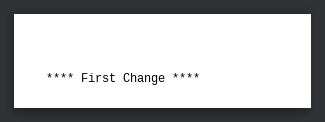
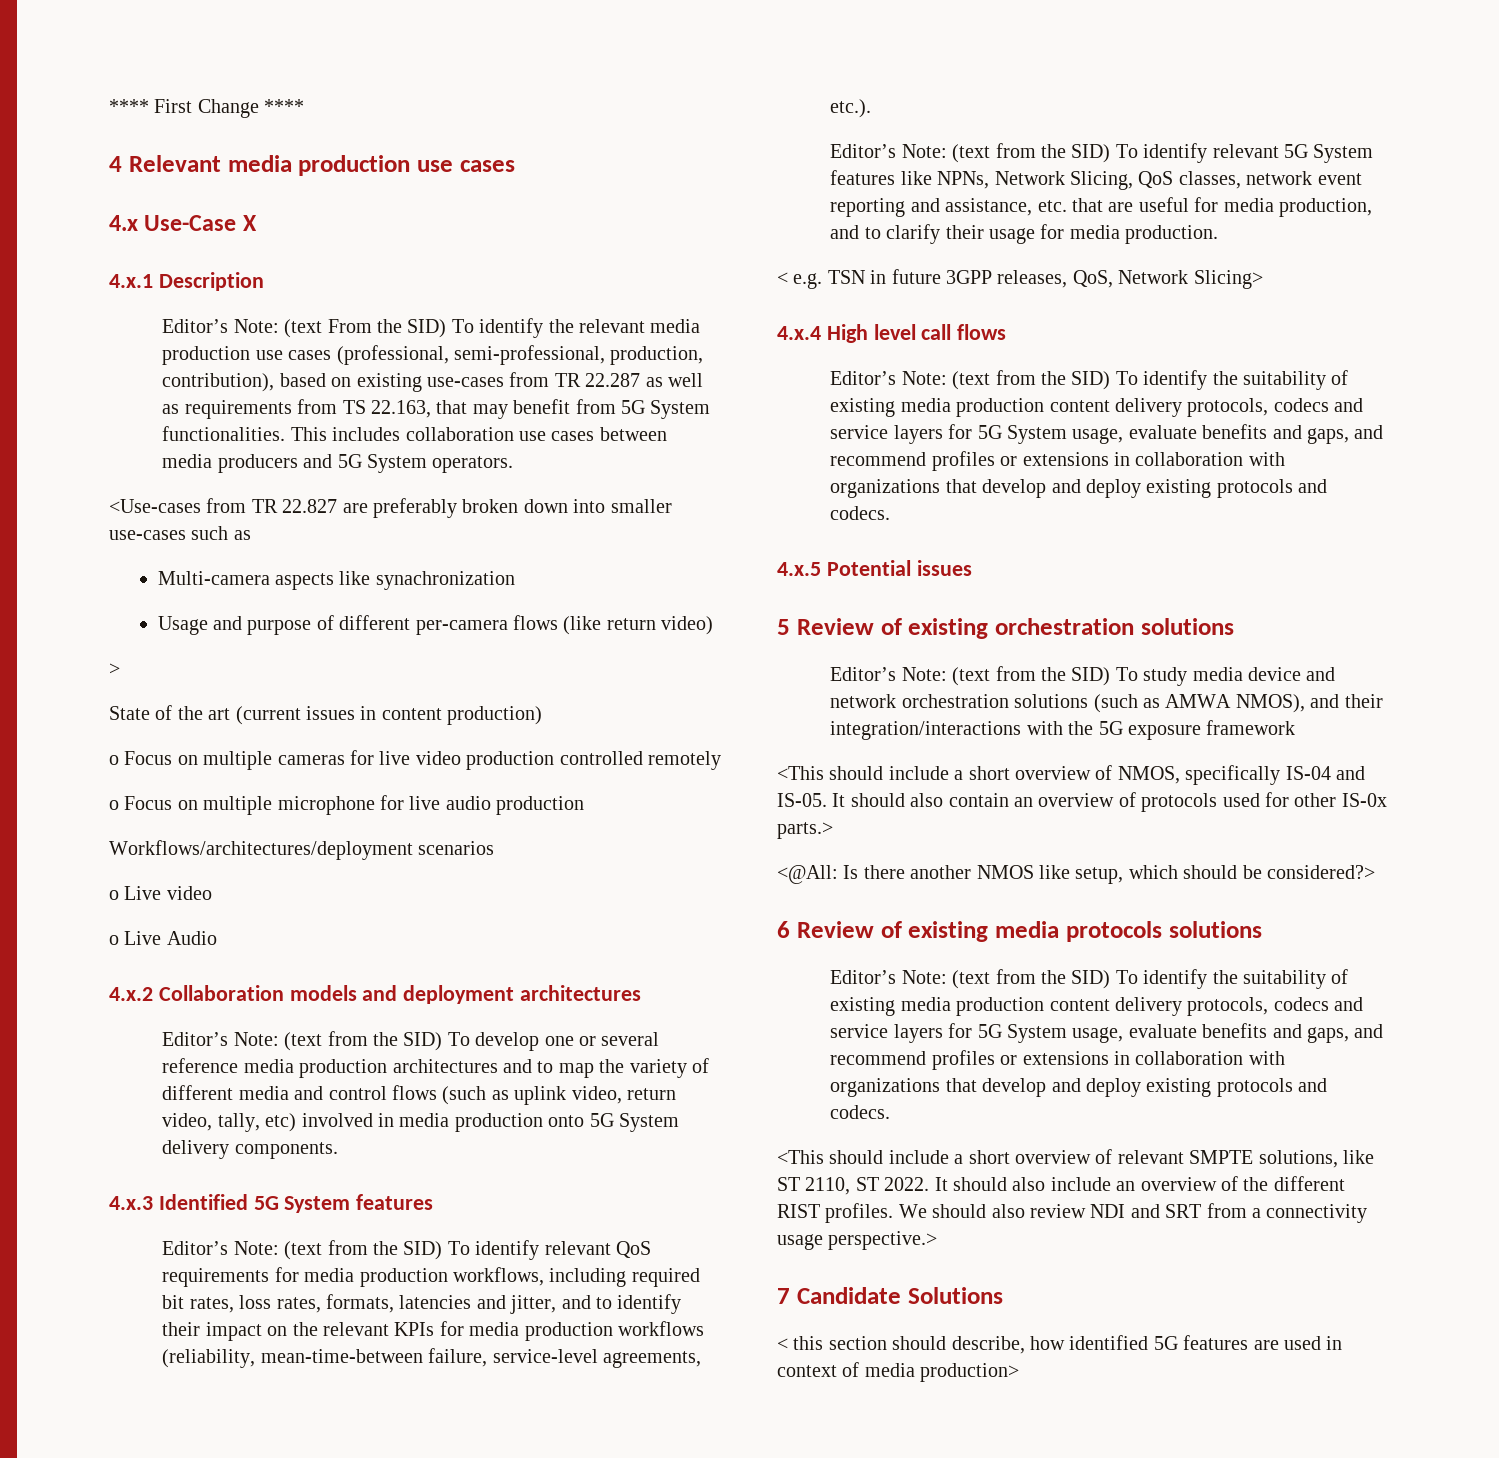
(200, 77) none -> [109,155,515,176] [109,215,257,231] [109,272,264,291] [162,318,701,338] [162,345,704,365] [162,372,703,392] [162,399,711,419] [162,426,667,441] [162,454,514,473] [109,498,672,518] [109,526,251,540] [157,571,515,590] [157,615,714,635] [109,663,120,675] [109,705,543,725] [109,750,721,770] [109,795,585,815] [109,840,495,860] [109,886,212,900] [109,931,217,945] [109,985,642,1004] [162,1031,660,1051] [162,1058,709,1078] [162,1085,676,1105] [162,1113,679,1132] [162,1140,338,1159] [109,1194,434,1213] [162,1240,651,1260] [162,1267,700,1287] [162,1294,682,1314] [162,1321,704,1341] [162,1348,701,1368] [830,99,872,118] [830,143,1374,163] [830,170,1362,190] [830,197,1372,217] [830,224,1219,244] [777,269,1263,289] [777,324,1007,343] [830,370,1349,390] [830,398,1364,417] [830,424,1384,444] [830,451,1285,471] [830,479,1328,498] [830,506,891,520] [777,560,972,576] [777,618,1234,639] [830,666,1336,686] [830,694,1383,713] [830,720,1296,740] [777,765,1365,785] [777,792,1387,812] [777,822,833,839] [777,865,1375,884] [777,921,1262,942] [830,969,1349,989] [830,997,1364,1016] [830,1023,1384,1043] [830,1050,1285,1070] [830,1078,1328,1097] [830,1105,891,1119] [777,1149,1374,1168] [777,1176,1345,1195] [777,1203,1368,1223] [777,1231,938,1250] [777,1287,1003,1304] [777,1335,1343,1354] [777,1362,1020,1382] // 4 Relevant media production use cases // 4.x Use-Case X // 4.x.1 Description // Editor’s Note: (text From the SID) To identify the relevant media production use cases (professional, semi-professional, production, contribution), based on existing use-cases from TR 22.287 as well as requirements from TS 22.163, that may benefit from 5G System functionalities. This includes collaboration use cases between media producers and 5G System operators. // <Use-cases from TR 22.827 are preferably broken down into smaller use-cases such as // Multi-camera aspects like synachronization // Usage and purpose of different per-camera flows (like return video) // > // State of the art (current issues in content production) // o Focus on multiple cameras for live video production controlled remotely // o Focus on multiple microphone for live audio production // Workflows/architectures/deployment scenarios // o Live video // o Live Audio // 4.x.2 Collaboration models and deployment architectures // Editor’s Note: (text from the SID) To develop one or several reference media production architectures and to map the variety of different media and control flows (such as uplink video, return video, tally, etc) involved in media production onto 5G System delivery components. // 4.x.3 Identified 5G System features // Editor’s Note: (text from the SID) To identify relevant QoS requirements for media production workflows, including required bit rates, loss rates, formats, latencies and jitter, and to identify their impact on the relevant KPIs for media production workflows (reliability, mean-time-between failure, service-level agreements, etc.). // Editor’s Note: (text from the SID) To identify relevant 5G System features like NPNs, Network Slicing, QoS classes, network event reporting and assistance, etc. that are useful for media production, and to clarify their usage for media production. // < e.g. TSN in future 3GPP releases, QoS, Network Slicing> // 4.x.4 High level call flows // Editor’s Note: (text from the SID) To identify the suitability of existing media production content delivery protocols, codecs and service layers for 5G System usage, evaluate benefits and gaps, and recommend profiles or extensions in collaboration with organizations that develop and deploy existing protocols and codecs. // 4.x.5 Potential issues // 5 Review of existing orchestration solutions // Editor’s Note: (text from the SID) To study media device and network orchestration solutions (such as AMWA NMOS), and their integration/interactions with the 5G exposure framework // <This should include a short overview of NMOS, specifically IS-04 and IS-05. It should also contain an overview of protocols used for other IS-0x parts.> // <@All: Is there another NMOS like setup, which should be considered?> // 6 Review of existing media protocols solutions // Editor’s Note: (text from the SID) To identify the suitability of existing media production content delivery protocols, codecs and service layers for 5G System usage, evaluate benefits and gaps, and recommend profiles or extensions in collaboration with organizations that develop and deploy existing protocols and codecs. // <This should include a short overview of relevant SMPTE solutions, like ST 2110, ST 2022. It should also include an overview of the different RIST profiles. We should also review NDI and SRT from a connectivity usage perspective.> // 7 Candidate Solutions // < this section should describe, how identified 5G features are used in context of media production>

